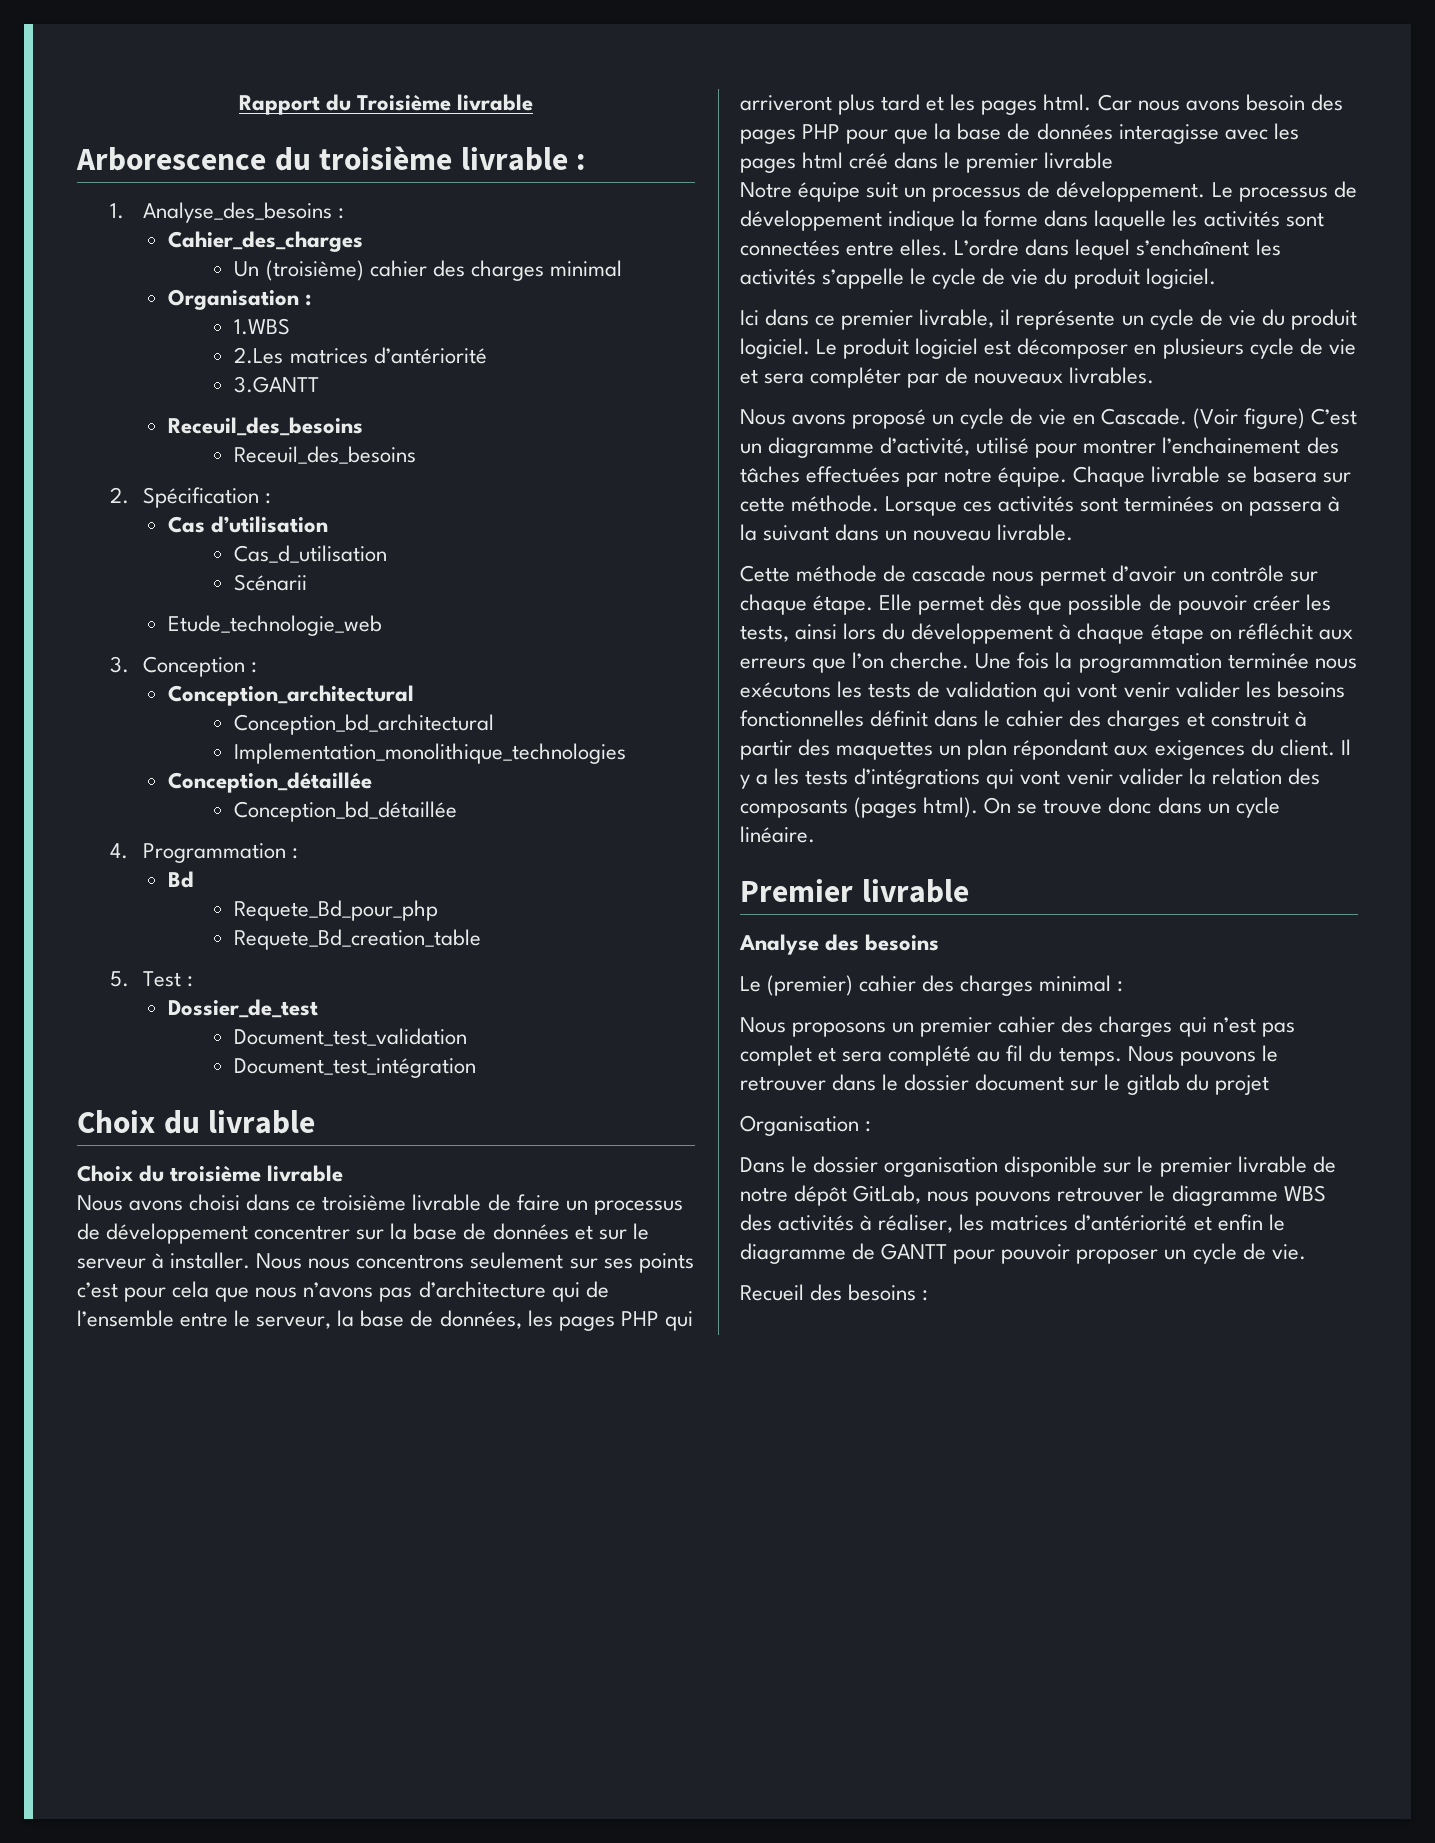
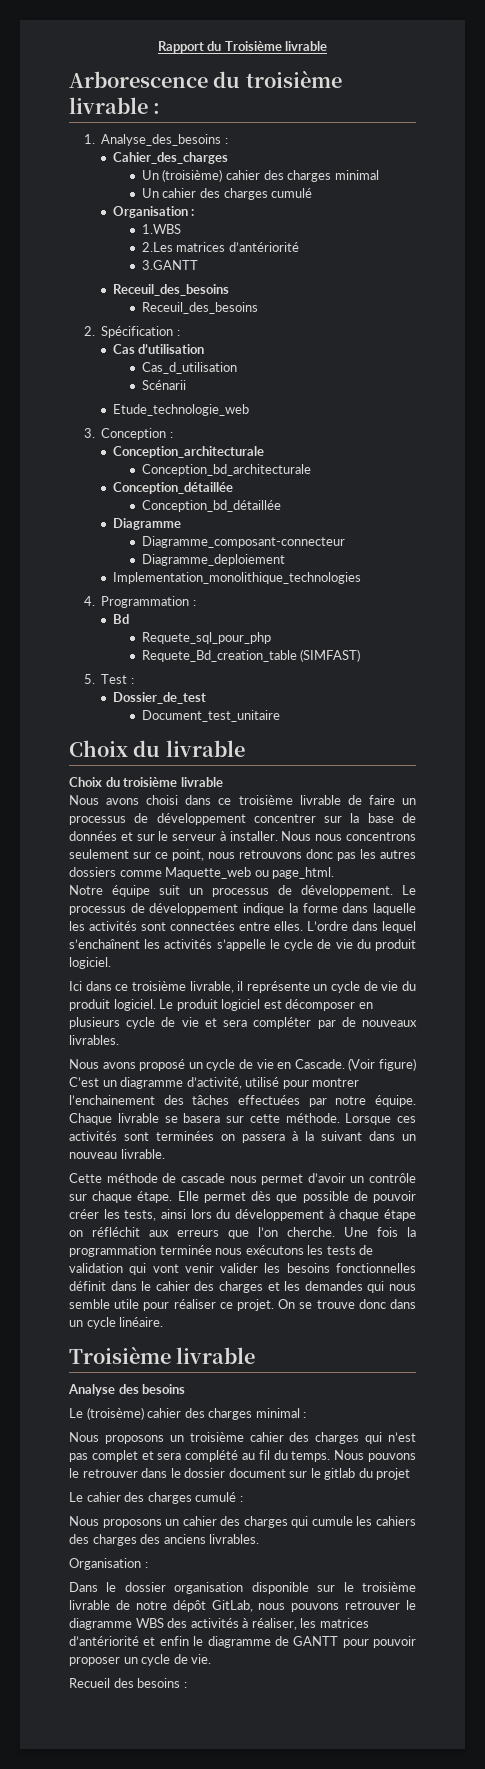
(622, 268) none -> [141,188,313,200] // Un cahier des charges cumulé
[168,685,415,706] [234,714,495,735] [234,743,627,764] Conception_architectural // Conception_bd_architectural // Implementation_monolithique_technologies -> [112,446,264,458] [141,464,311,476] Conception_architecturale // Conception_bd_architecturale
(458, 811) none -> [112,518,181,530] [141,536,345,548] [141,554,285,566] [112,572,361,584] // Diagramme // Diagramme_composant-connecteur // Diagramme_deploiement // Implementation_monolithique_technologies
[234,900,439,921] Requete_Bd_pour_php -> [141,632,271,644] Requete_sql_pour_php
(482, 939) none -> [300,649,361,662] (SIMFAST)
[234,1028,468,1046] [234,1058,477,1078] Document_test_validation // Document_test_intégration -> [141,710,280,722] Document_test_unitaire
[603,1253,694,1273] [77,1281,609,1302] [77,1310,693,1331] [740,94,1343,115] [740,123,1299,144] [740,152,1114,173] ses points c’est pour cela que nous n’avons pas d’architecture qui de l’ensemble entre le serveur, la base de données, les pages PHP qui arriveront plus tard et les pages html. Car nous avons besoin des pages PHP pour que la base de données interagisse avec les pages html créé dans le premier livrable -> [155,849,416,861] [69,867,335,879] ce point, nous retrouvons donc pas les autres dossiers comme Maquette_web ou page_html.
[841,310,914,330] premier -> [131,981,186,991] troisième
[1210,711,1307,727] [740,739,1351,760] [740,768,1320,789] [740,797,979,818] construit à partir des maquettes un plan répondant aux exigences du client. Il y a les tests d’intégrations qui vont venir valider la relation des composants (pages html). -> [284,1281,416,1293] [69,1299,274,1311] les demandes qui nous semble utile pour réaliser ce projet.
[740,879,853,902] Premier -> [69,1346,171,1364] Troisième
[767,975,854,996] (premier) -> [86,1407,144,1420] (troisème)
[920,1017,993,1037] premier -> [189,1432,244,1442] troisième
(1269, 1085) none -> [69,1492,243,1504] [69,1516,417,1528] [69,1534,260,1546] // Le cahier des charges cumulé : // Nous proposons un cahier des charges qui cumule les cahiers des charges des anciens livrables.
[1159,1157,1232,1177] premier -> [362,1582,417,1592] troisième

